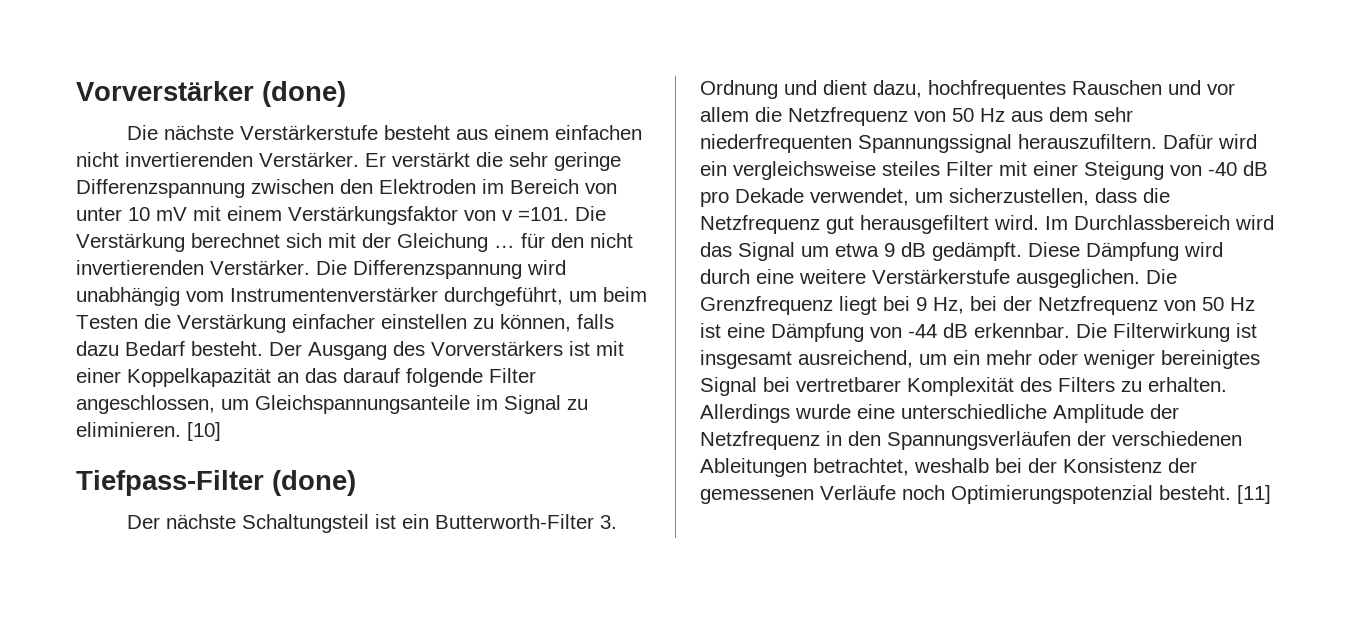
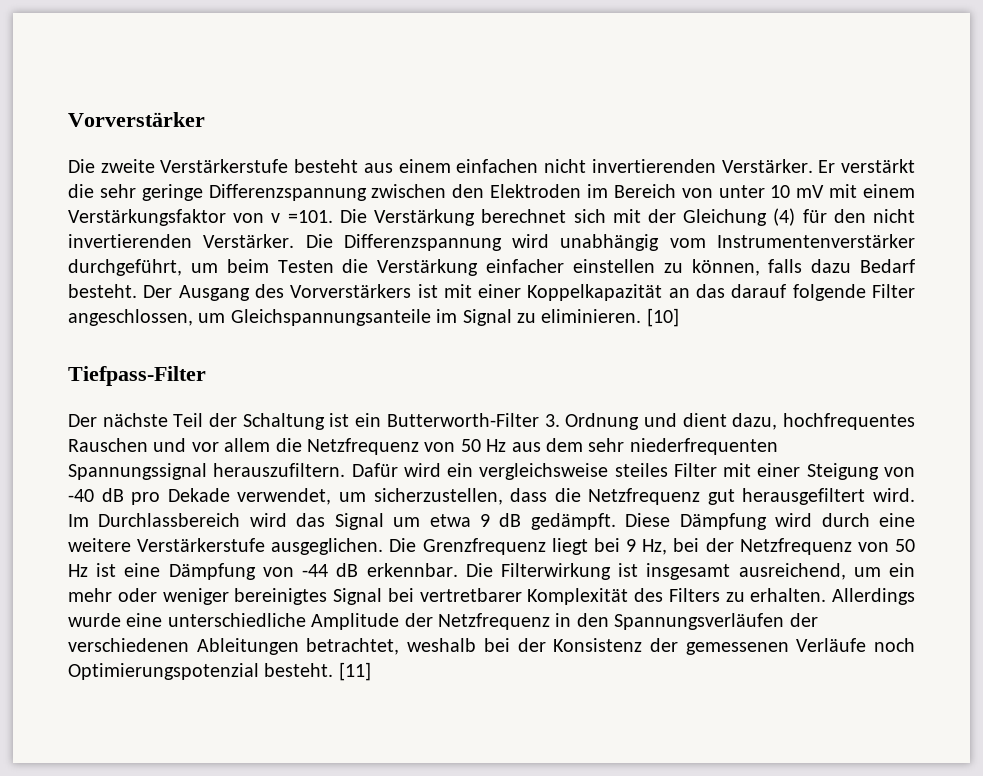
[262,81,346,107] [126,125,234,140] (done) // Die nächste -> [68,159,155,173] // Die zweite
[494,245,515,248] … -> [773,208,796,226] (4)
[272,470,356,496] (done) -> (206, 376) none
[241,514,369,533] Schaltungsteil -> [173,413,325,430] Teil der Schaltung

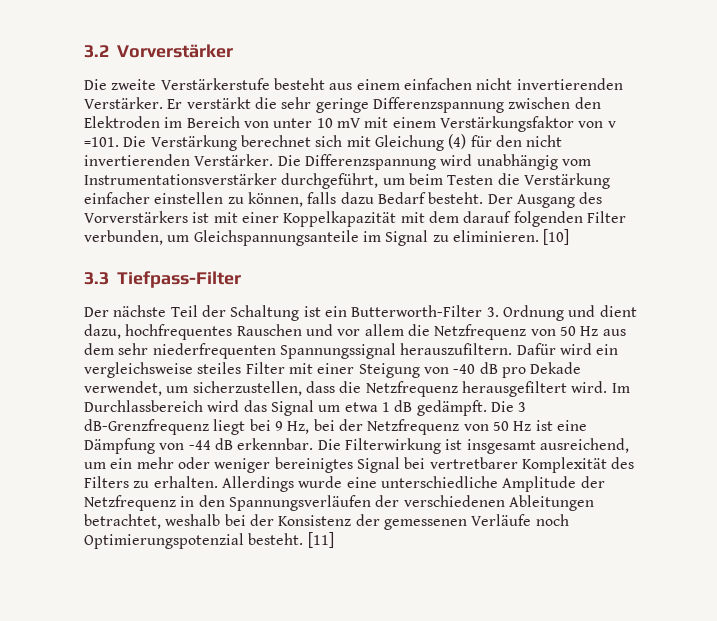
(68, 119) none -> [84,45,109,58] 3.2
[647,209,676,223] der -> (371, 141) none
[716,234,915,248] Instrumentenverstärker -> [84,173,277,185] Instrumentationsverstärker
[668,284,915,301] [68,309,193,326] an das darauf folgende Filter angeschlossen, -> [400,211,626,227] [84,230,163,245] mit dem darauf folgenden Filter verbunden,
(679, 317) none -> [84,272,109,285] 3.3
[707,489,735,505] gut -> (458, 389) none
[480,514,490,527] 9 -> [381,402,390,412] 1
[625,513,916,530] [68,538,546,555] Diese Dämpfung wird durch eine weitere Verstärkerstufe ausgeglichen. Die Grenzfrequenz -> [490,401,527,412] [84,419,209,435] Die 3 dB-Grenzfrequenz

